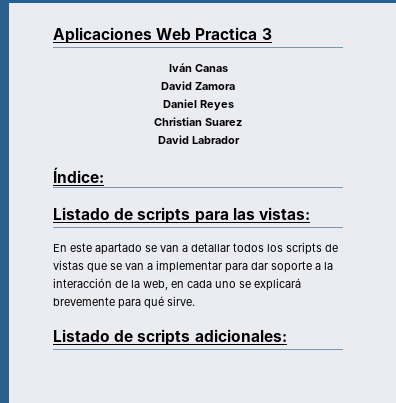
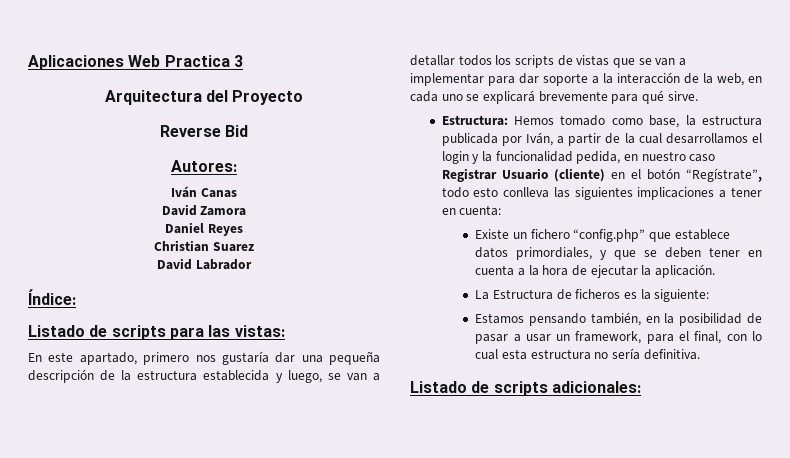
(272, 34) none -> [104,90,304,105] [159,125,249,137] [171,160,237,172] // Arquitectura del Proyecto // Reverse Bid // Autores:
[95,243,142,255] apartado -> [79,351,380,365] [28,369,322,383] apartado, primero nos gustaría dar una pequeña descripción de la estructura establecida y luego,
(195, 301) none -> [441,115,762,128] [441,132,762,146] [441,151,716,164] [441,168,762,182] [441,187,762,200] [441,205,502,216] [475,229,730,242] [475,247,762,260] [475,264,715,278] [475,289,710,302] [475,312,762,326] [475,331,762,344] [475,348,700,360] // Estructura: Hemos tomado como base, la estructura publicada por Iván, a partir de la cual desarrollamos el login y la funcionalidad pedida, en nuestro caso Registrar Usuario (cliente) en el botón “Regístrate”, todo esto conlleva las siguientes implicaciones a tener en cuenta: // Existe un fichero “config.php” que establece datos primordiales, y que se deben tener en cuenta a la hora de ejecutar la aplicación. // La Estructura de ficheros es la siguiente: // Estamos pensando también, en la posibilidad de pasar a usar un framework, para el final, con lo cual esta estructura no sería definitiva.

